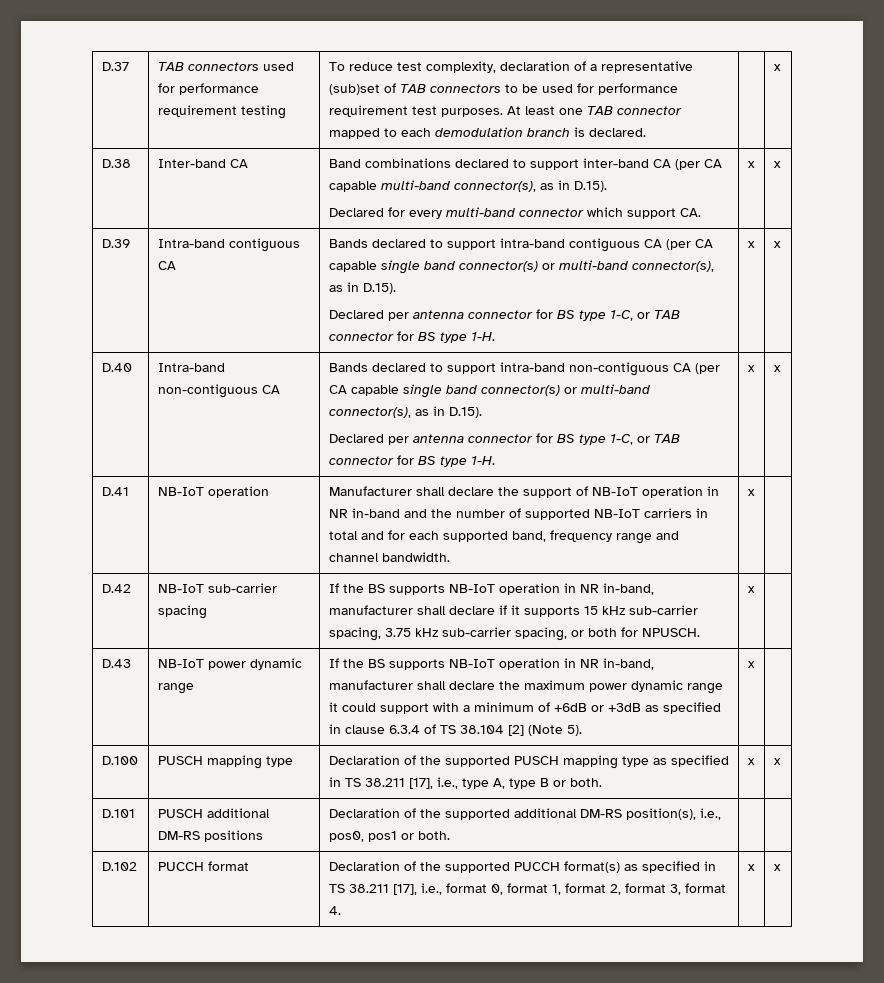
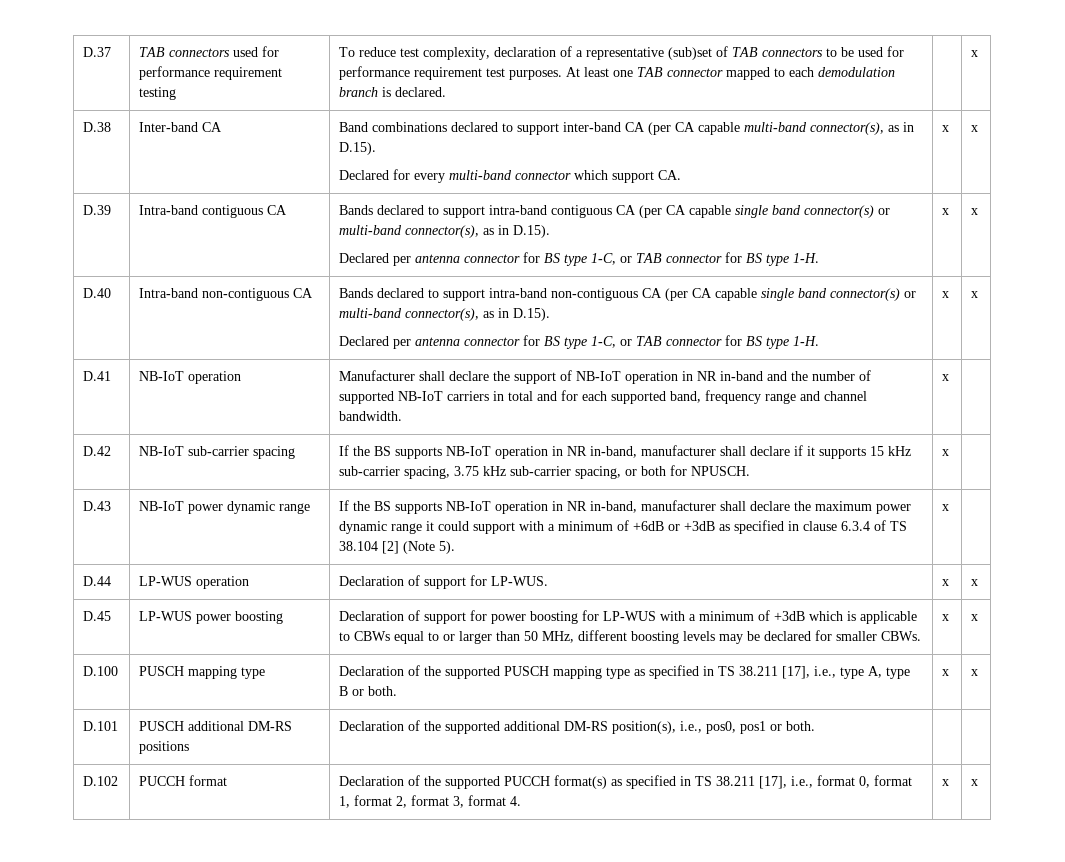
(755, 664) none -> [83,576,112,586] [139,576,250,589] [339,575,549,589] [942,579,950,586] [971,579,979,586] [83,611,112,621] [139,611,284,624] [339,610,918,624] [339,630,922,644] [942,614,950,621] [971,614,979,621] // D.44 | LP-WUS operation | Declaration of support for LP-WUS. | x | x // D.45 | LP-WUS power boosting | Declaration of support for power boosting for LP-WUS with a minimum of +3dB which is applicable to CBWs equal to or larger than 50 MHz, different boosting levels may be declared for smaller CBWs. | x | x

